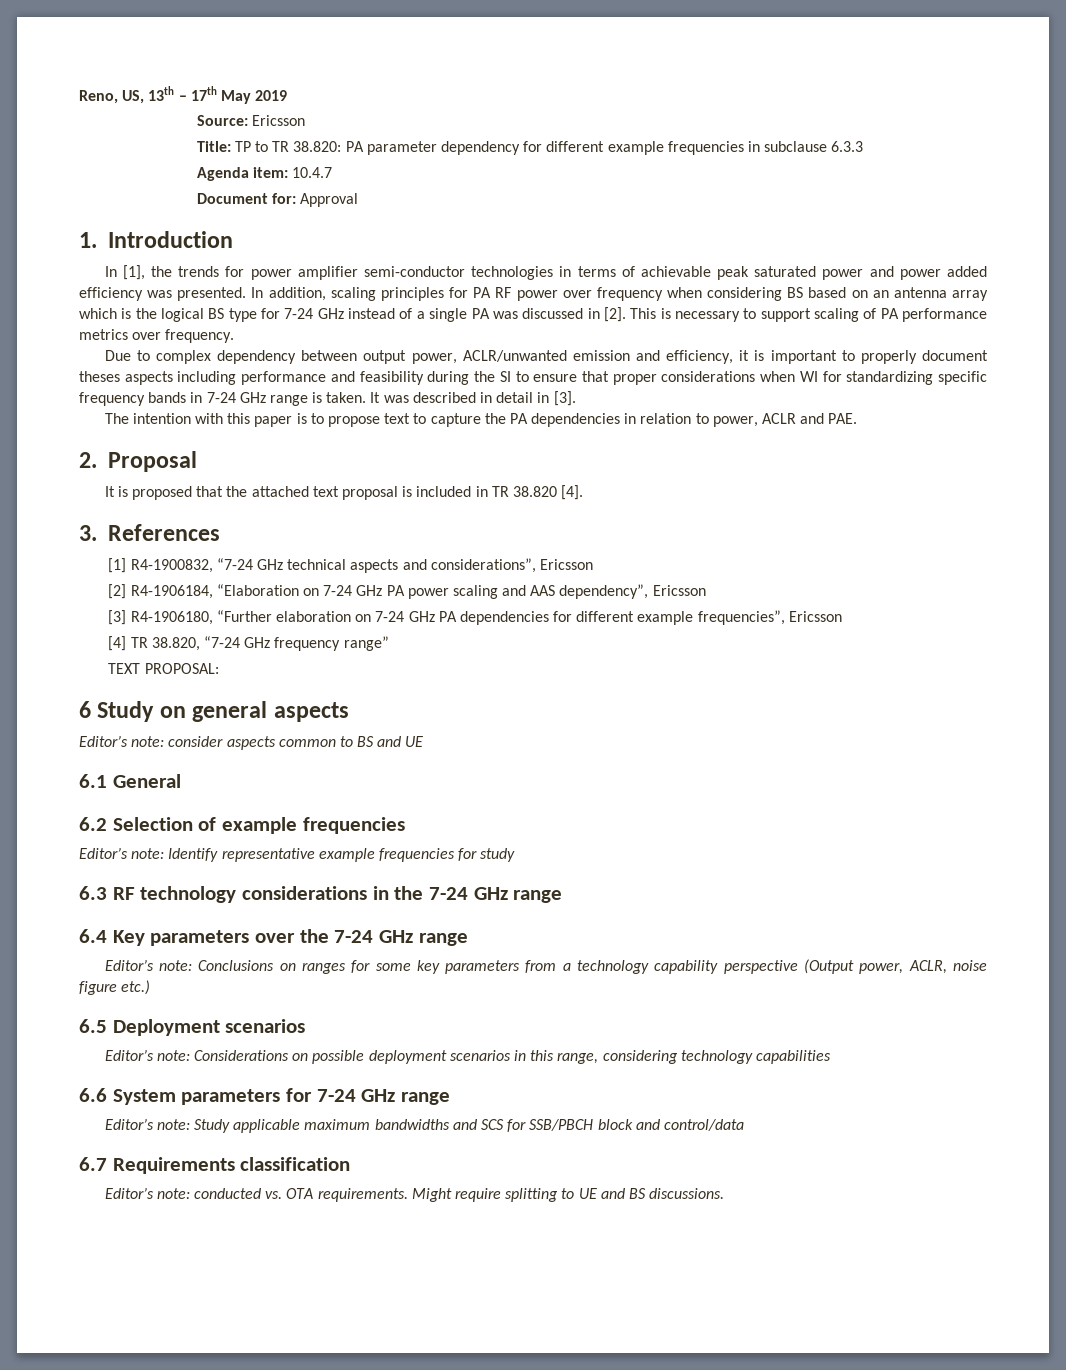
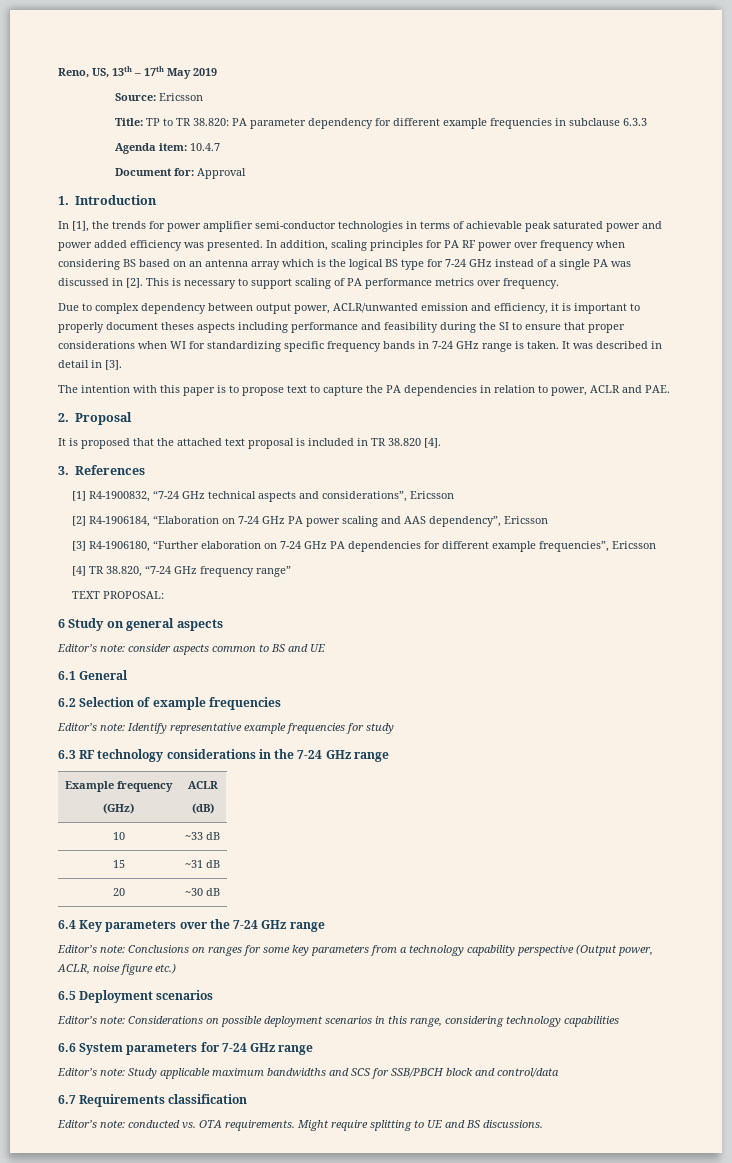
(563, 896) none -> [65,781,173,792] [103,803,134,814] [187,781,218,789] [191,803,214,814] [112,832,125,840] [185,832,220,840] [112,860,125,868] [185,860,220,868] [112,888,125,896] [185,888,220,896] // Example frequency // (GHz) | ACLR // (dB) // 10 | ~33 dB // 15 | ~31 dB // 20 | ~30 dB

